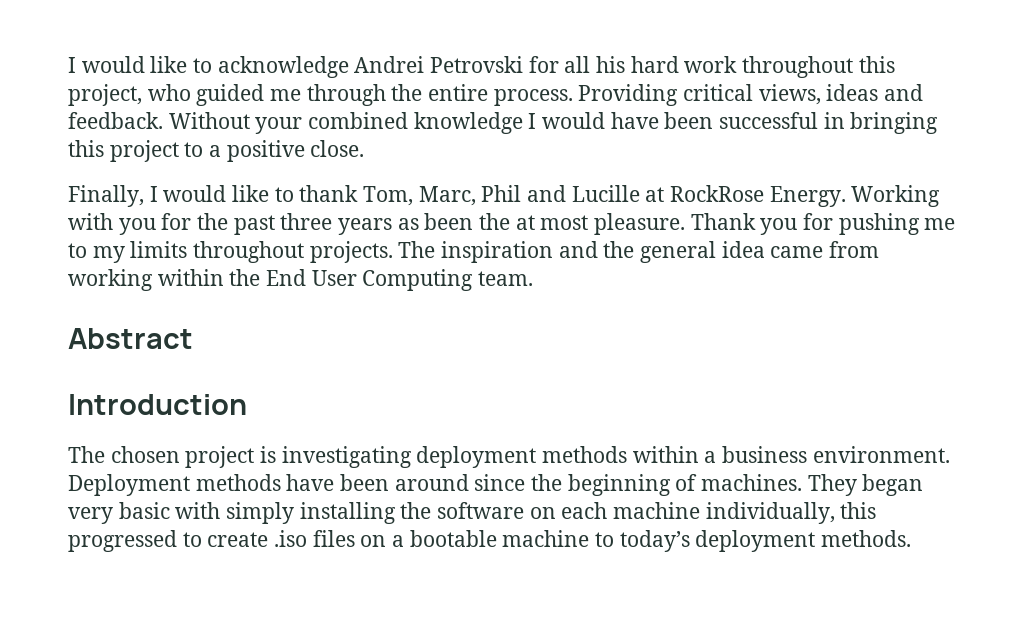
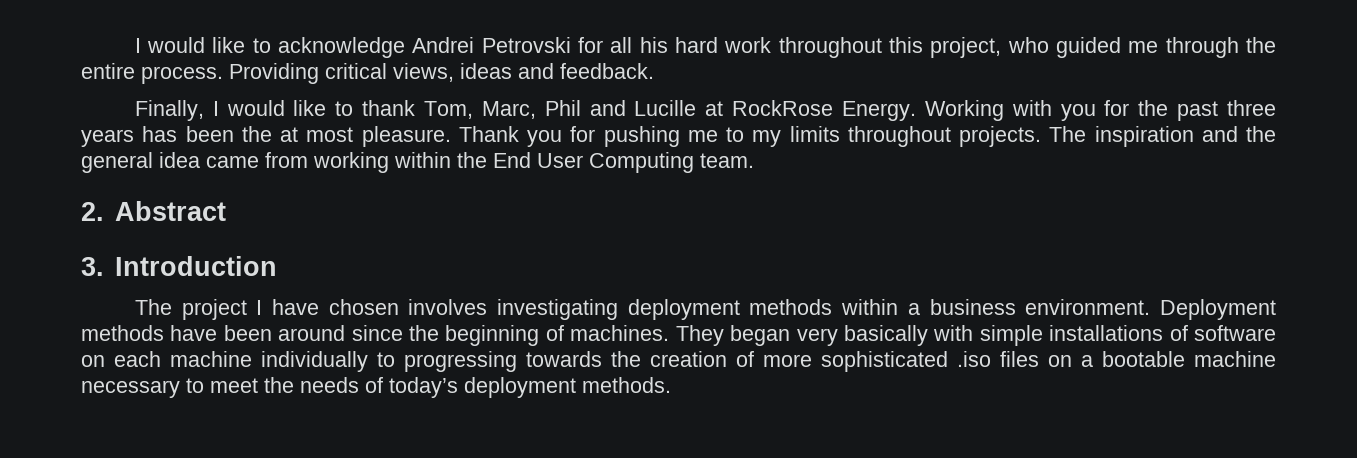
[168,112,939,134] [68,140,365,162] Without your combined knowledge I would have been successful in bringing this project to a positive close. -> (654, 71) none
[397,218,419,230] as -> [142,126,178,142] has
(534, 278) none -> [81,202,104,221] 2.
(193, 338) none -> [81,257,104,276] 3.
[110,446,277,468] chosen project is -> [181,299,488,320] project I have chosen involves
[118,502,877,524] [68,530,269,552] basic with simply installing the software on each machine individually, this progressed to create -> [843,325,1276,346] [81,351,948,372] basically with simple installations of software on each machine individually to progressing towards the creation of more sophisticated
[595,532,615,547] to -> [81,377,383,398] necessary to meet the needs of

